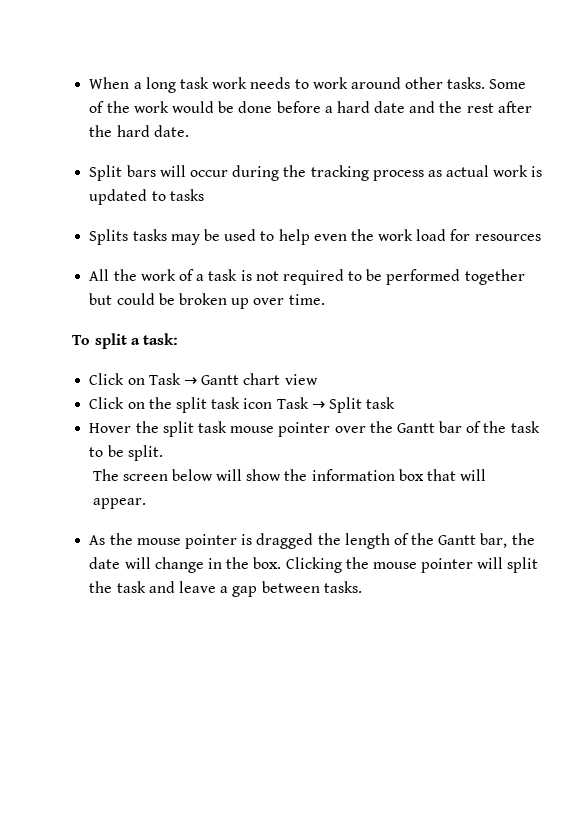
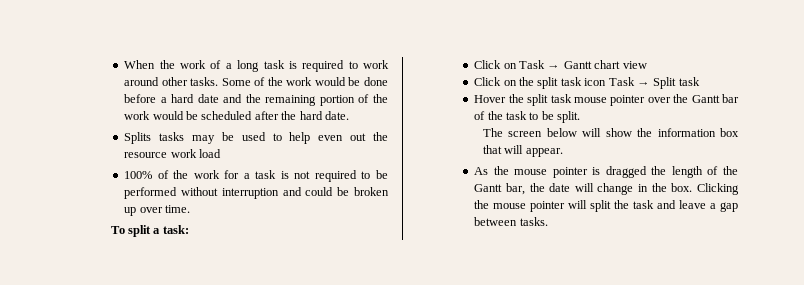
(130, 83) none -> [159,60,222,69] the work of
[212,77,291,89] work needs -> [288,60,345,72] is required
[466,101,532,113] [89,125,189,137] [89,165,543,181] [89,189,204,205] rest after the hard date. // Split bars will occur during the tracking process as actual work is updated to tasks -> [265,94,388,106] [124,111,349,120] remaining portion of the work would be scheduled after the hard date.
[350,229,541,241] [89,269,194,281] the work load for resources // All the work of -> [350,132,388,141] [124,149,222,158] [124,170,240,179] out the resource work load // 100% of the work for
[464,269,525,285] [89,293,113,305] together but -> [181,187,302,199] without interruption and

